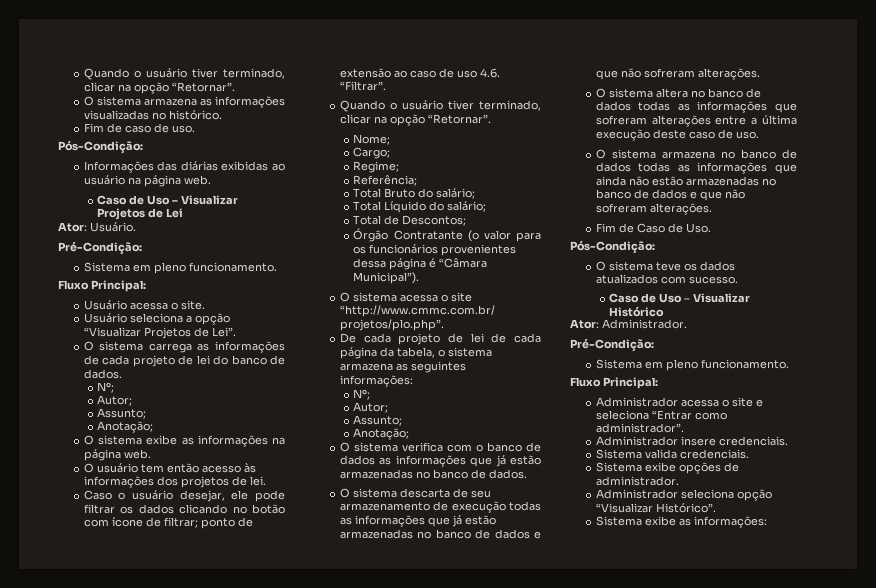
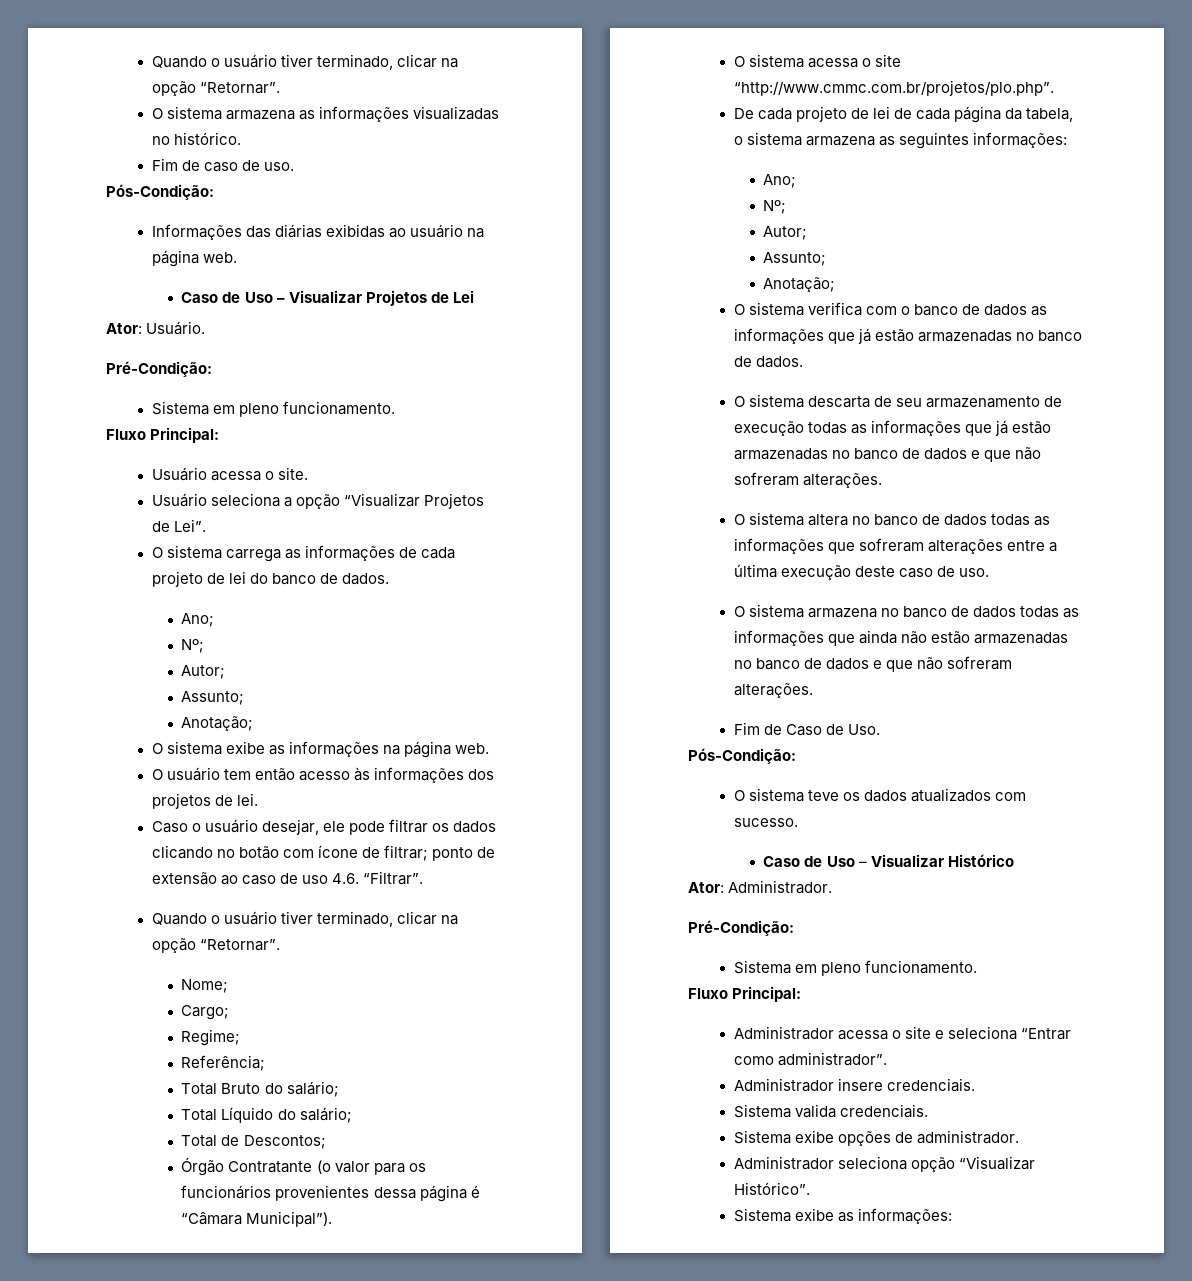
(122, 374) none -> [181,613,215,627] // Ano;
(413, 381) none -> [763,174,797,188] // Ano;

